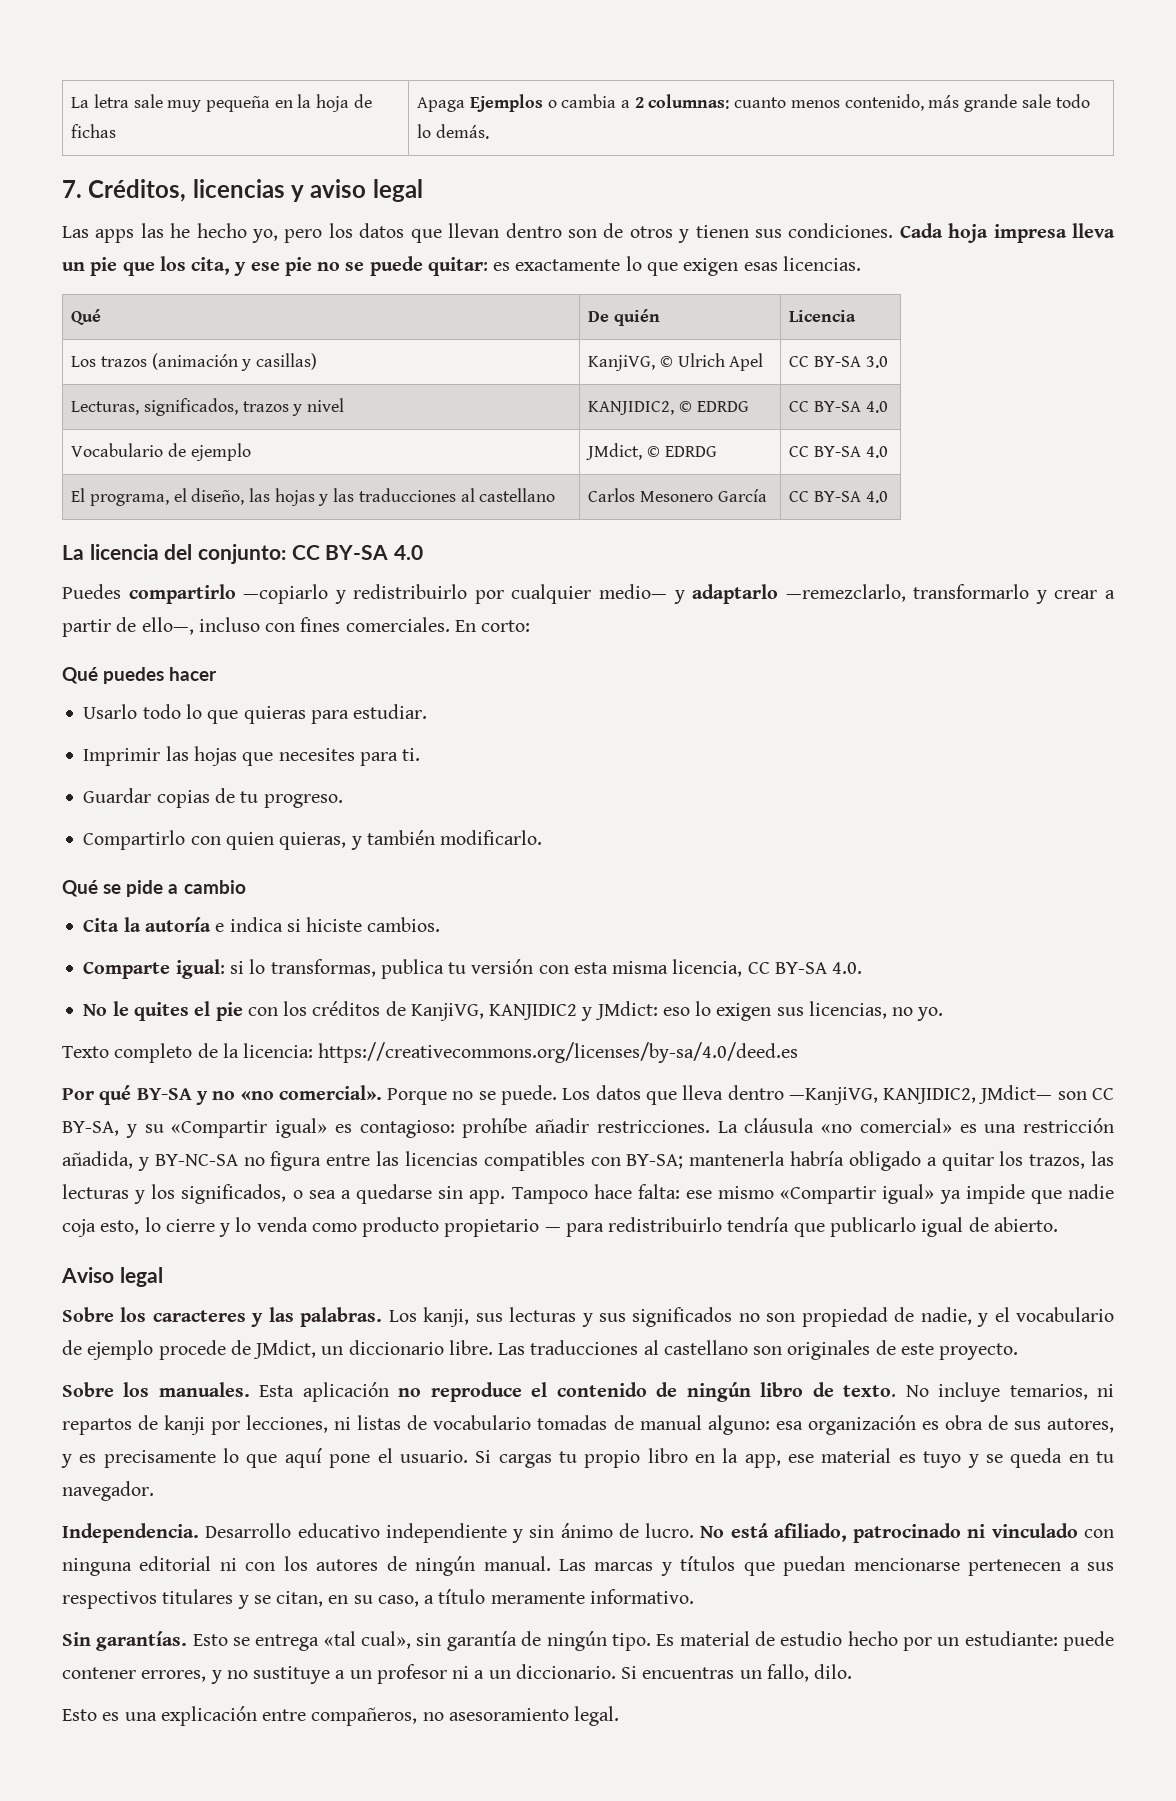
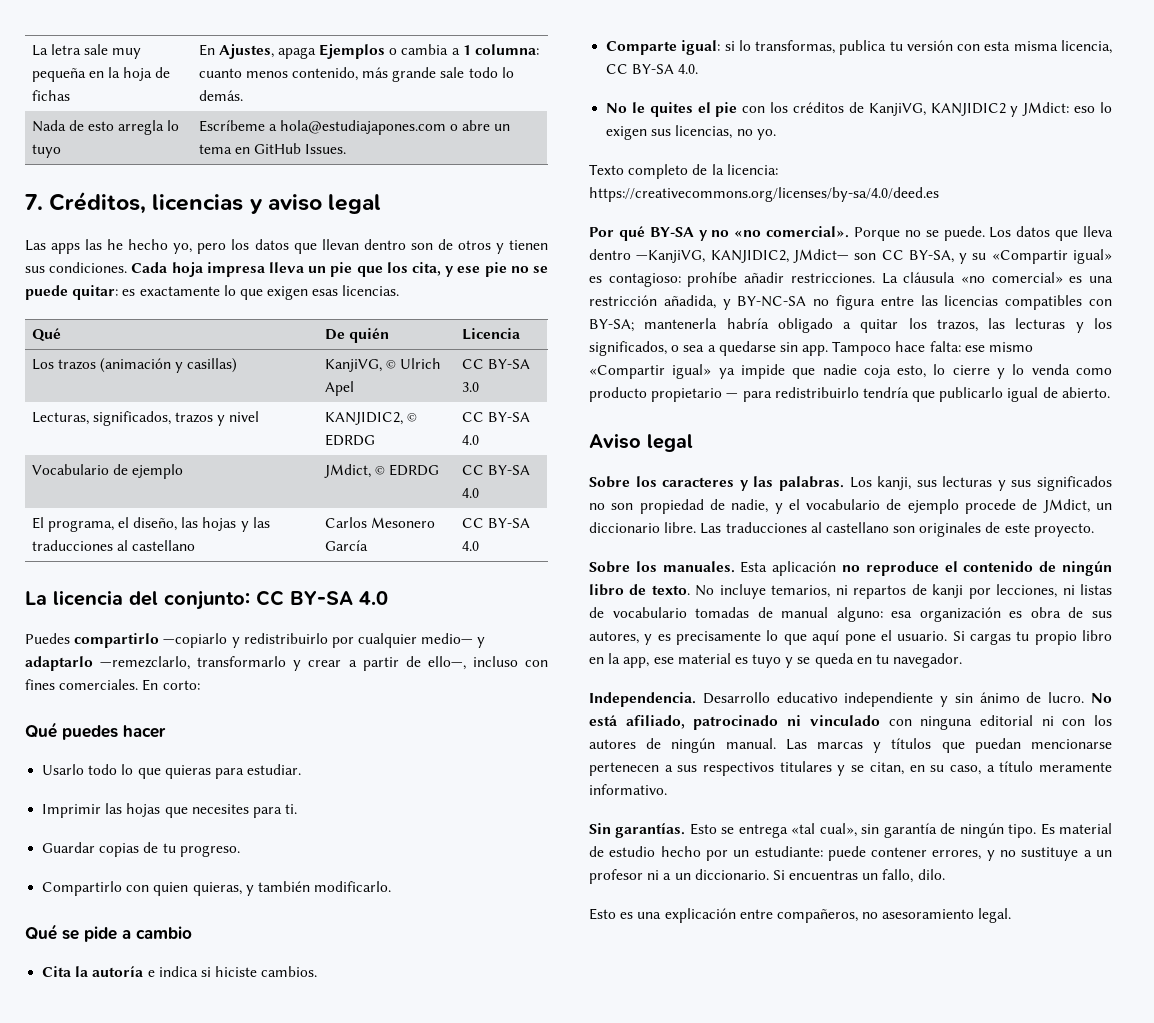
[417,97,466,112] Apaga -> [198,44,316,59] En Ajustes, apaga
[634,94,730,109] 2 columnas: -> [462,44,540,55] 1 columna:
(489, 131) none -> [31,120,180,135] [31,144,61,158] [198,120,511,135] [198,143,347,154] // Nada de esto arregla lo tuyo | Escríbeme a hola@estudiajapones.com o abre un tema en GitHub Issues.

